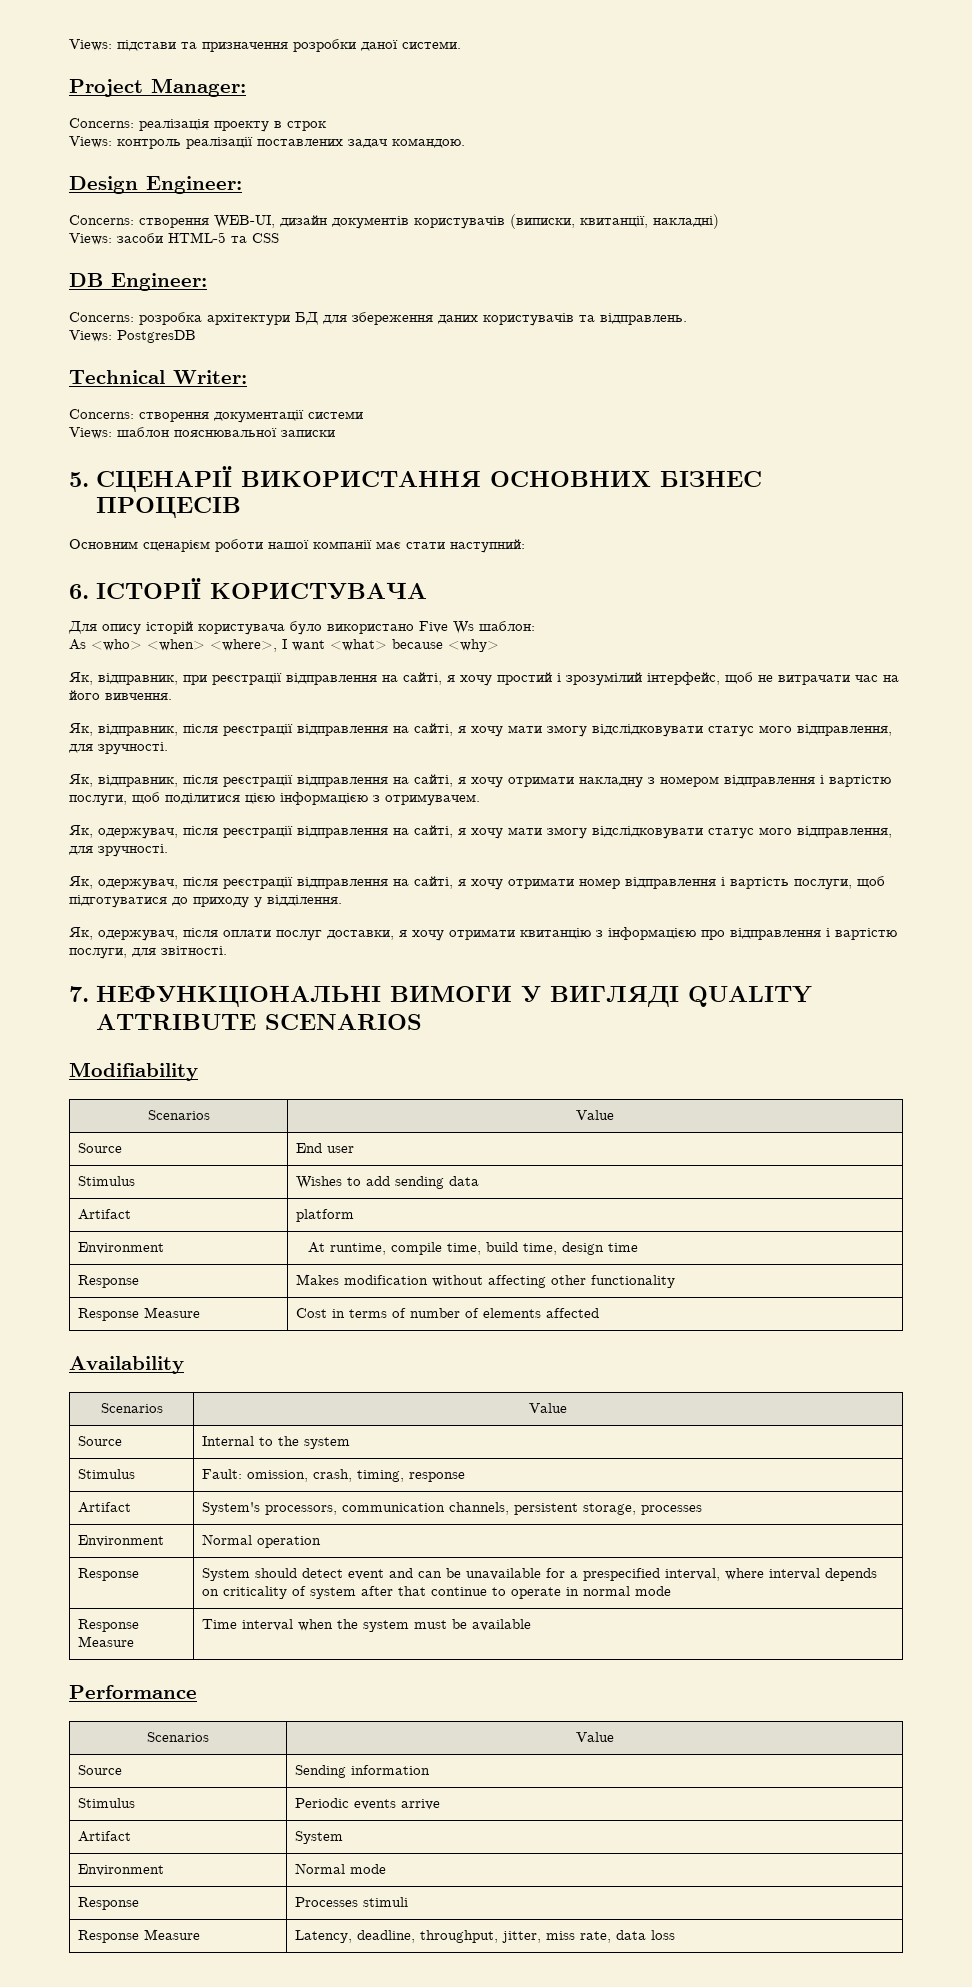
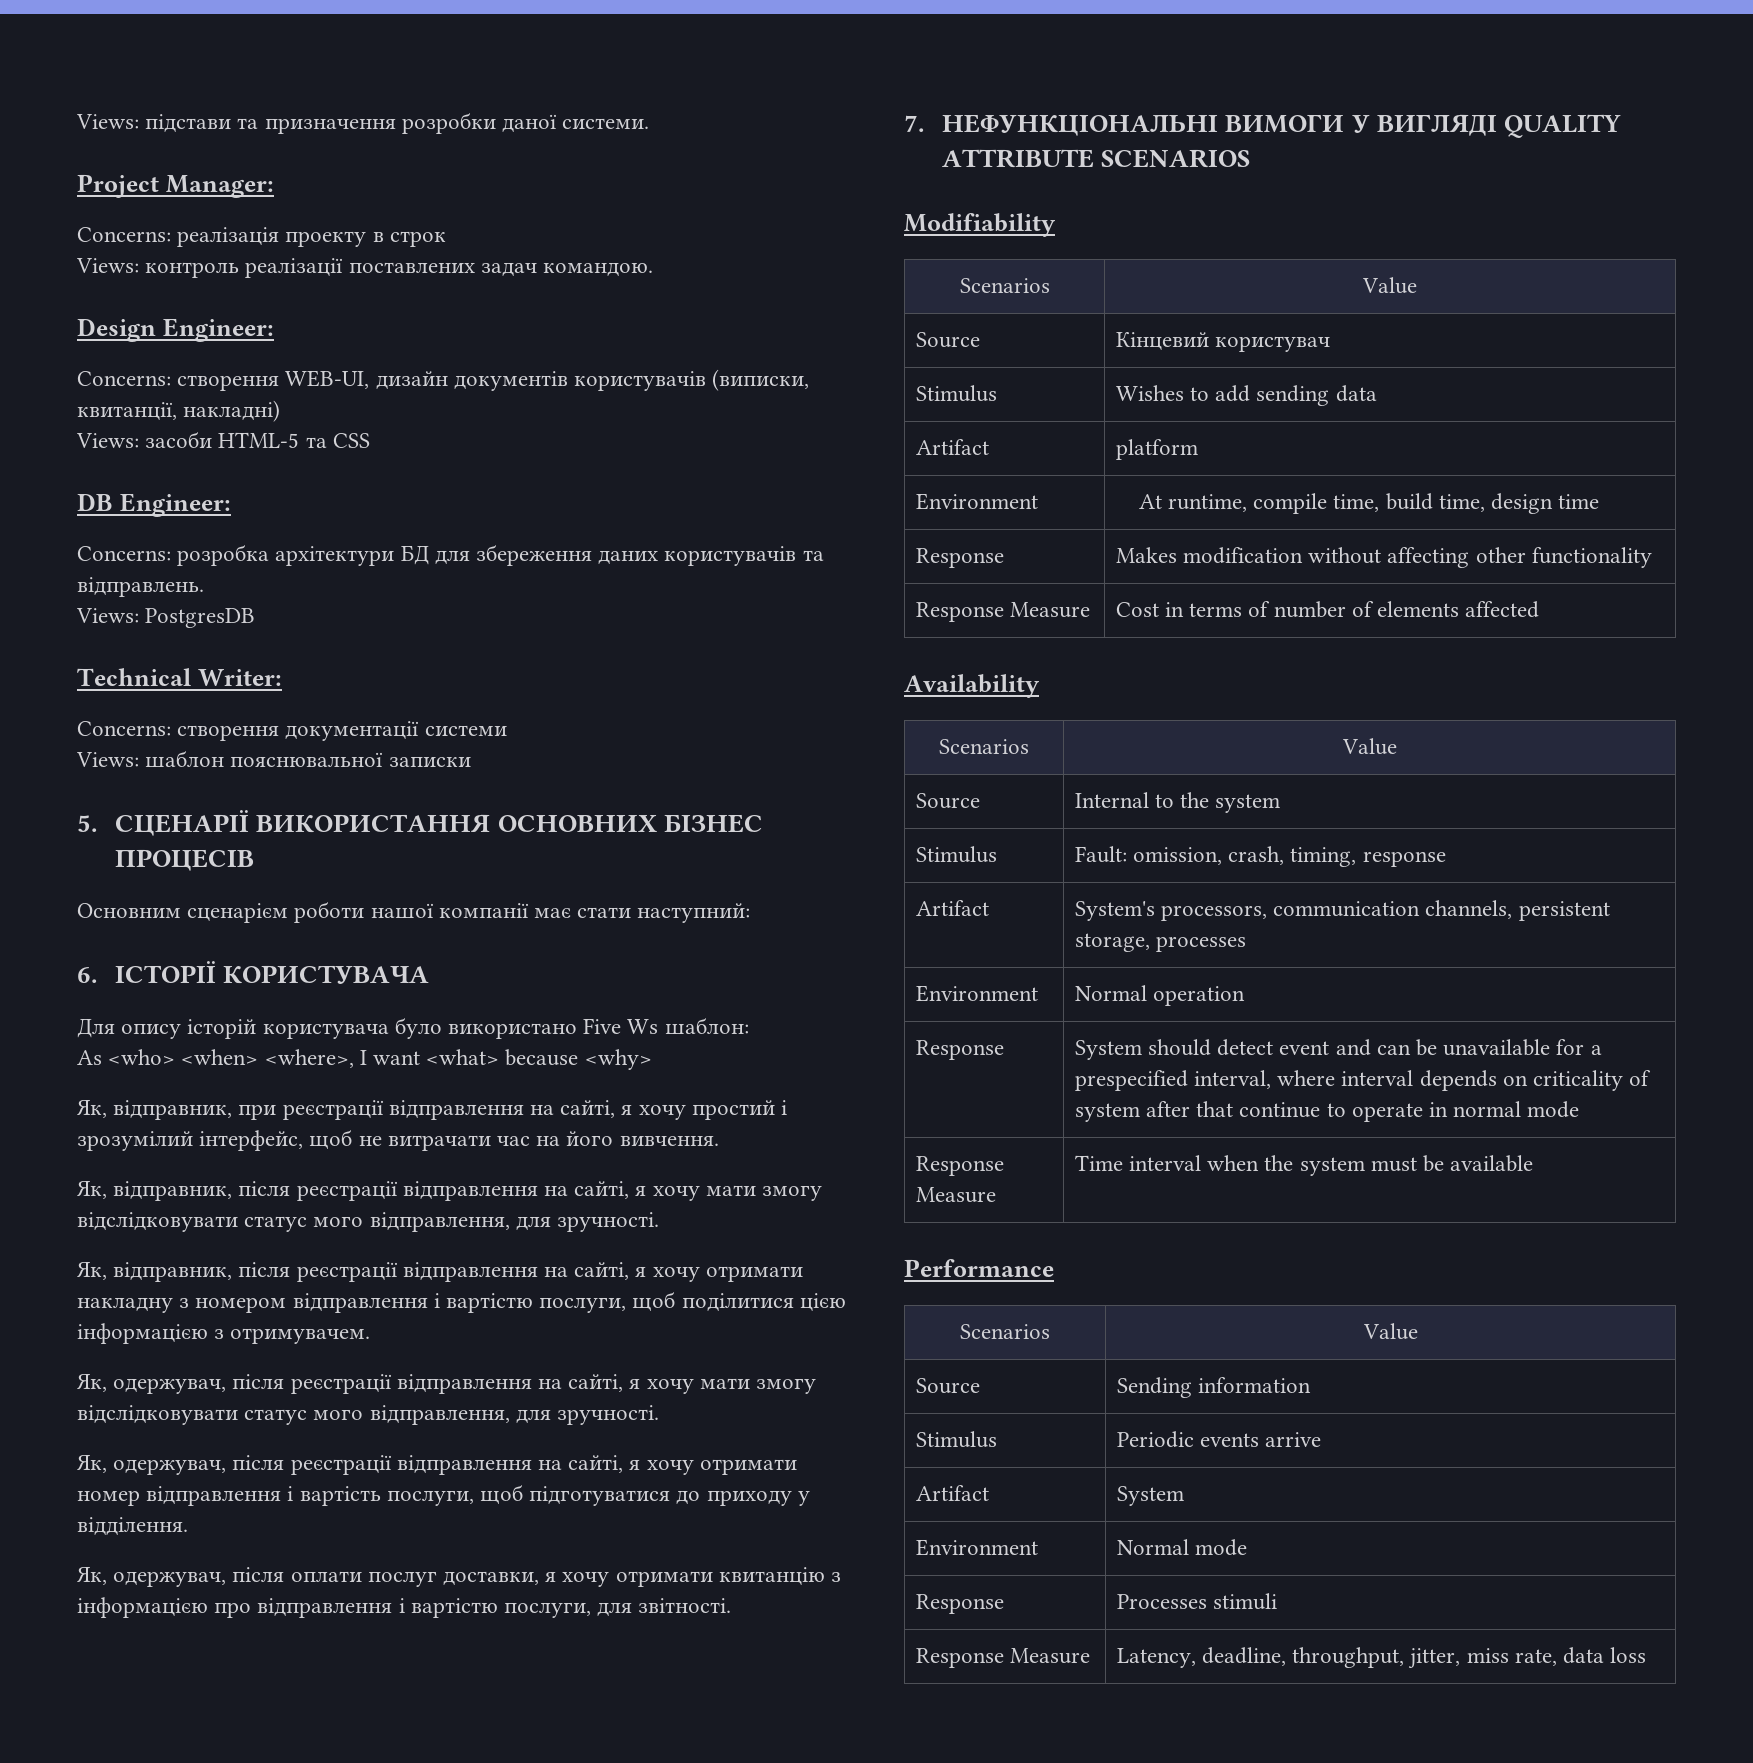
[296,1143,355,1153] End user -> [1115,332,1331,352] Кінцевий користувач

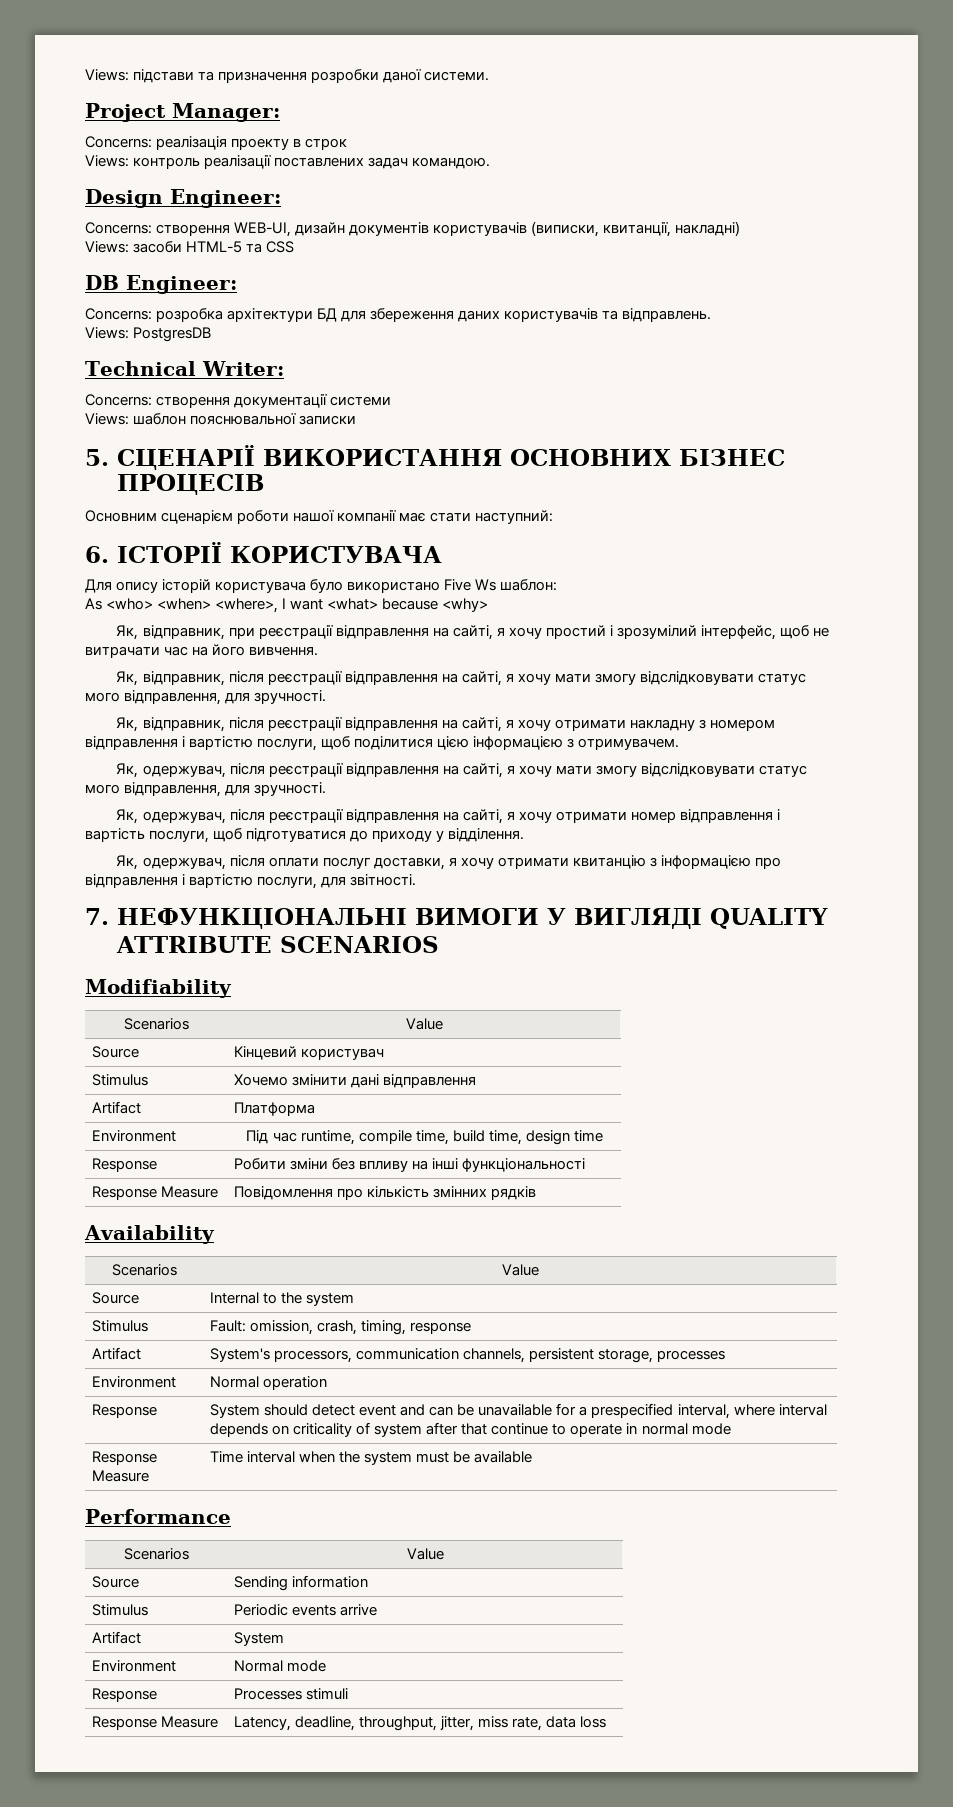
[1115,385,1377,406] [915,439,989,455] [1115,439,1198,460] [915,493,1038,510] [1138,494,1162,509] Wishes to add sending data // Artifact | platform // Environment | At -> [233,1074,477,1088] [91,1101,141,1114] [233,1102,315,1116] [91,1130,176,1142] [246,1130,297,1144] Хочемо змінити дані відправлення // Artifact | Платформа // Environment | Під час
[1115,547,1652,568] [915,602,1091,622] [1115,601,1540,618] Makes modification without affecting other functionality // Response Measure | Cost in terms of number of elements affected -> [233,1158,586,1172] [91,1186,218,1200] [233,1186,537,1200] Робити зміни без впливу на інші функціональності // Response Measure | Повідомлення про кількість змінних рядків

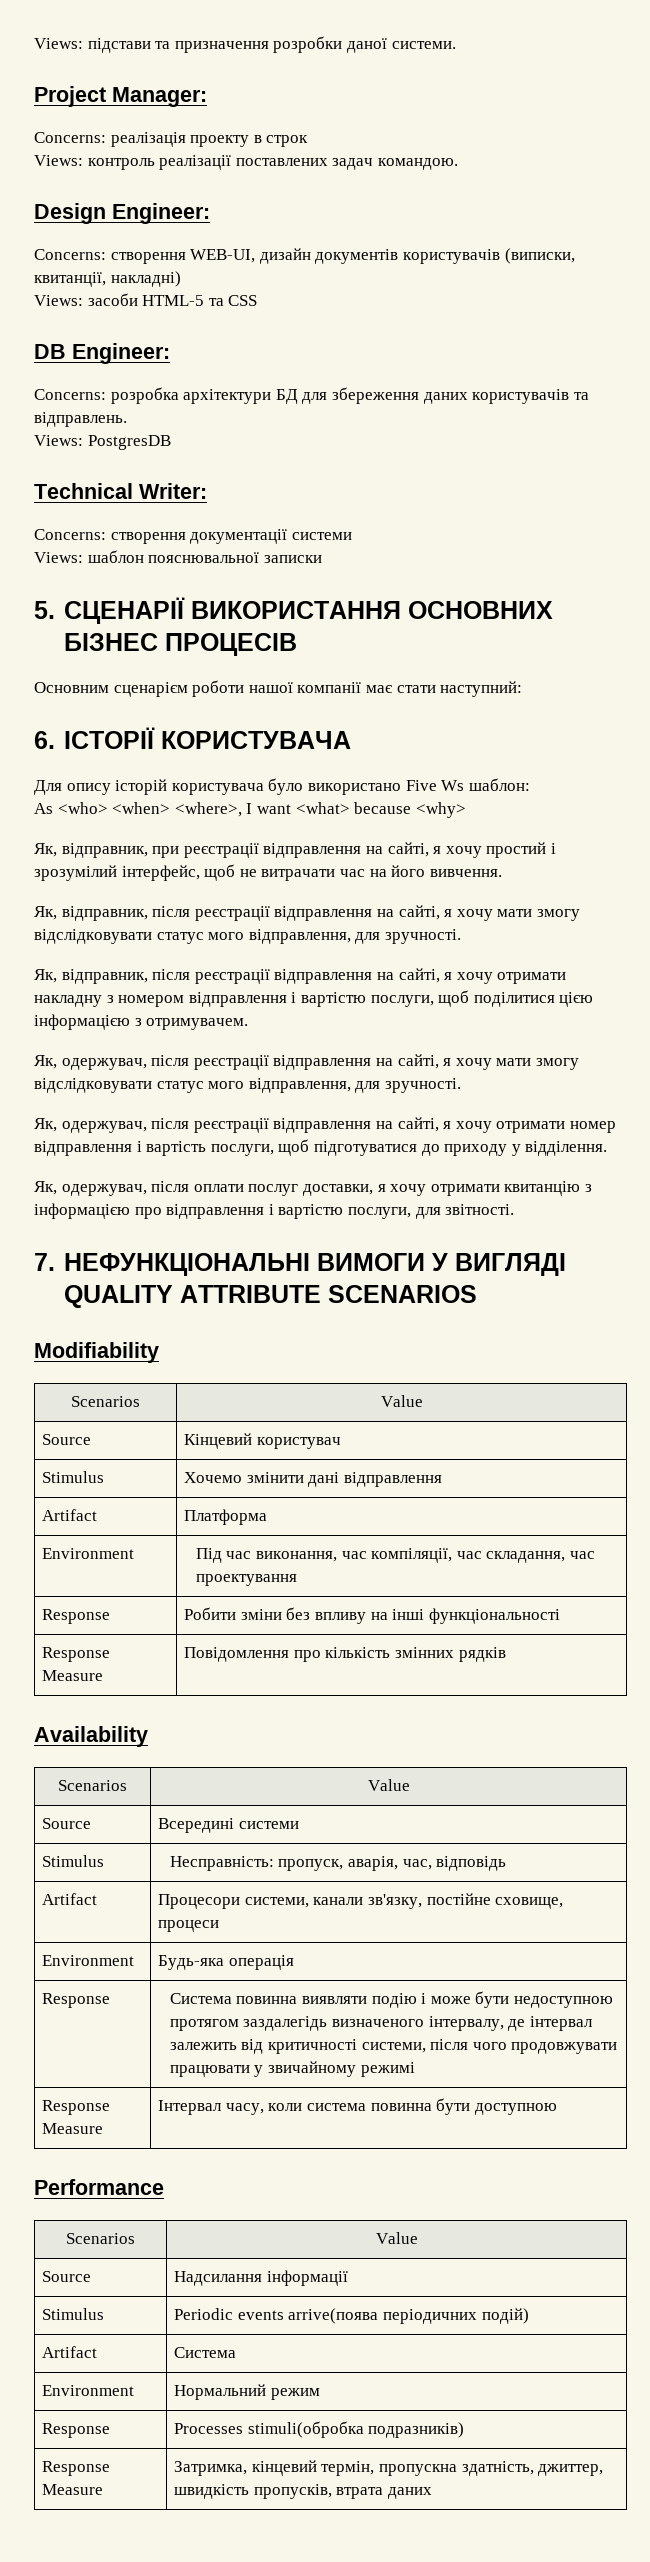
[300,1130,603,1145] runtime, compile time, build time, design time -> [255,1548,595,1563] [195,1574,297,1586] виконання, час компіляції, час складання, час проектування
[209,1292,355,1306] [91,1320,148,1332] [209,1320,472,1335] [91,1347,141,1360] [209,1348,726,1363] [91,1376,176,1388] [209,1376,327,1390] [91,1404,157,1418] [209,1403,827,1419] [209,1422,731,1437] [91,1451,157,1465] [91,1470,149,1482] [209,1451,533,1465] Internal to the system // Stimulus | Fault: omission, crash, timing, response // Artifact | System's processors, communication channels, persistent storage, processes // Environment | Normal operation // Response | System should detect event and can be unavailable for a prespecified interval, where interval depends on criticality of system after that continue to operate in normal mode // Response Measure | Time interval when the system must be available -> [158,1818,299,1833] [42,1855,105,1867] [169,1856,507,1871] [42,1893,98,1905] [158,1893,564,1909] [158,1920,220,1932] [42,1955,135,1966] [158,1955,294,1970] [42,1993,111,2008] [169,1991,613,2008] [169,2016,593,2031] [169,2039,618,2054] [169,2061,415,2077] [42,2100,111,2115] [42,2123,104,2134] [158,2098,557,2115] Всередині системи // Stimulus | Несправність: пропуск, аварія, час, відповідь // Artifact | Процесори системи, канали зв'язку, постійне сховище, процеси // Environment | Будь-яка операція // Response | Система повинна виявляти подію і може бути недоступною протягом заздалегідь визначеного інтервалу, де інтервал залежить від критичності системи, після чого продовжувати працювати у звичайному режимі // Response Measure | Інтервал часу, коли система повинна бути доступною
[233,1575,368,1591] Sending information -> [174,2270,348,2286] Надсилання інформації
[340,1604,378,1616] [91,1631,141,1644] [233,1632,284,1646] [91,1660,176,1672] [233,1660,326,1672] arrive // Artifact | System // Environment | Normal mode -> [288,2308,529,2324] [42,2346,98,2358] [174,2347,237,2358] [42,2385,135,2396] [174,2384,320,2400] arrive(поява періодичних подій) // Artifact | Система // Environment | Нормальний режим
[305,1688,348,1700] [91,1716,218,1730] [233,1716,607,1731] stimuli // Response Measure | Latency, deadline, throughput, jitter, miss rate, data loss -> [247,2421,465,2438] [42,2461,111,2476] [42,2484,104,2495] [174,2460,604,2476] [174,2484,432,2499] stimuli(обробка подразників) // Response Measure | Затримка, кінцевий термін, пропускна здатність, джиттер, швидкість пропусків, втрата даних

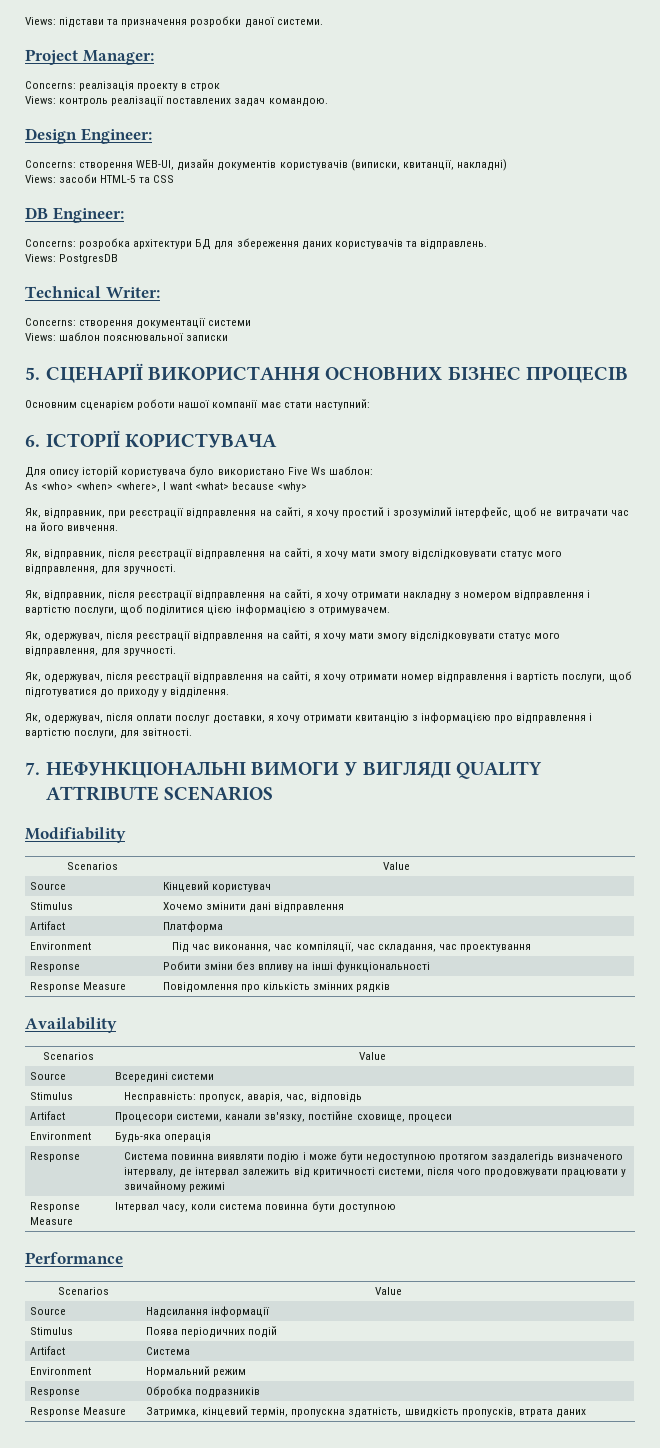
[174,2308,529,2324] Periodic events arrive(поява періодичних подій) -> [146,1326,278,1338] Поява періодичних подій
[174,2421,465,2438] Processes stimuli(обробка подразників) -> [146,1386,261,1398] Oбробка подразників
[538,2464,604,2476] джиттер, -> (402, 1412) none

